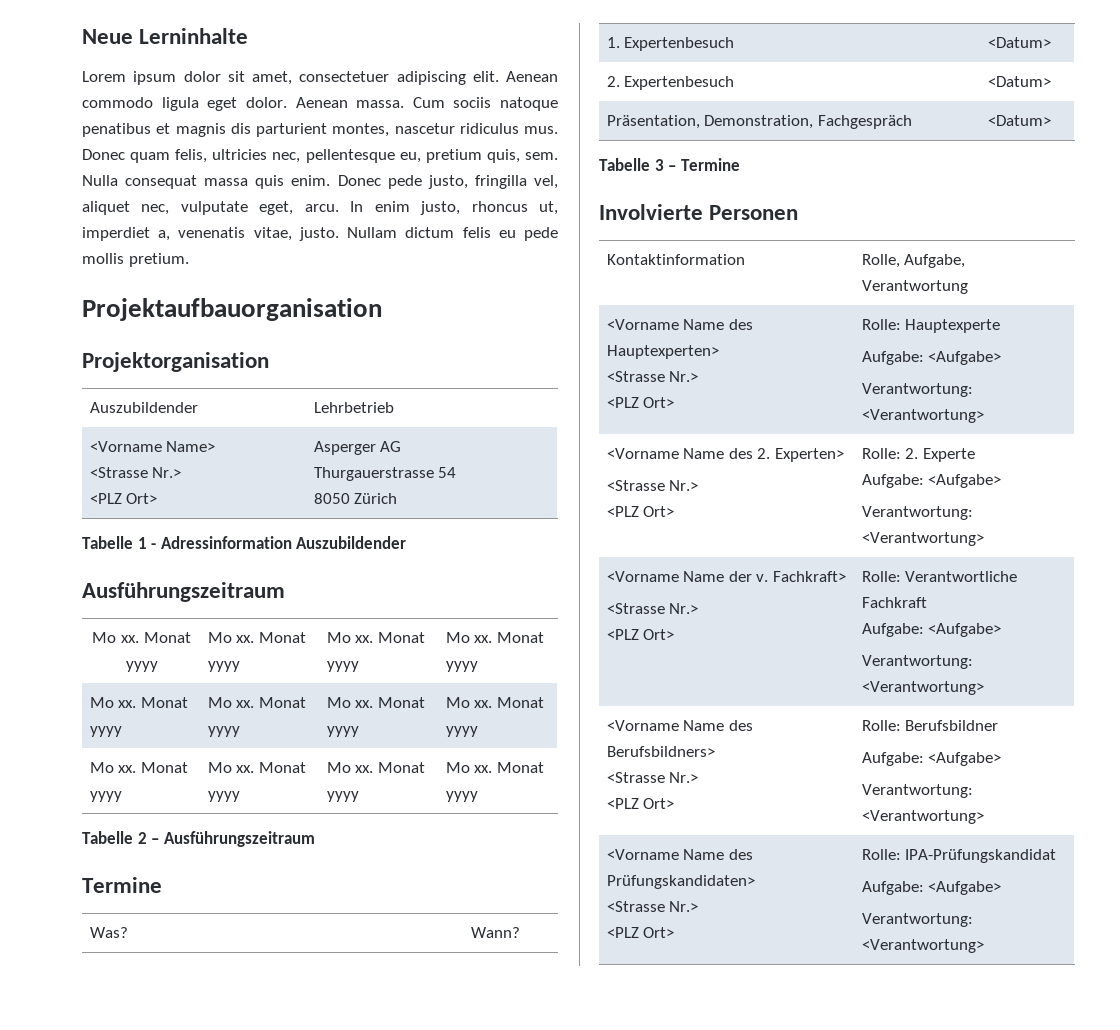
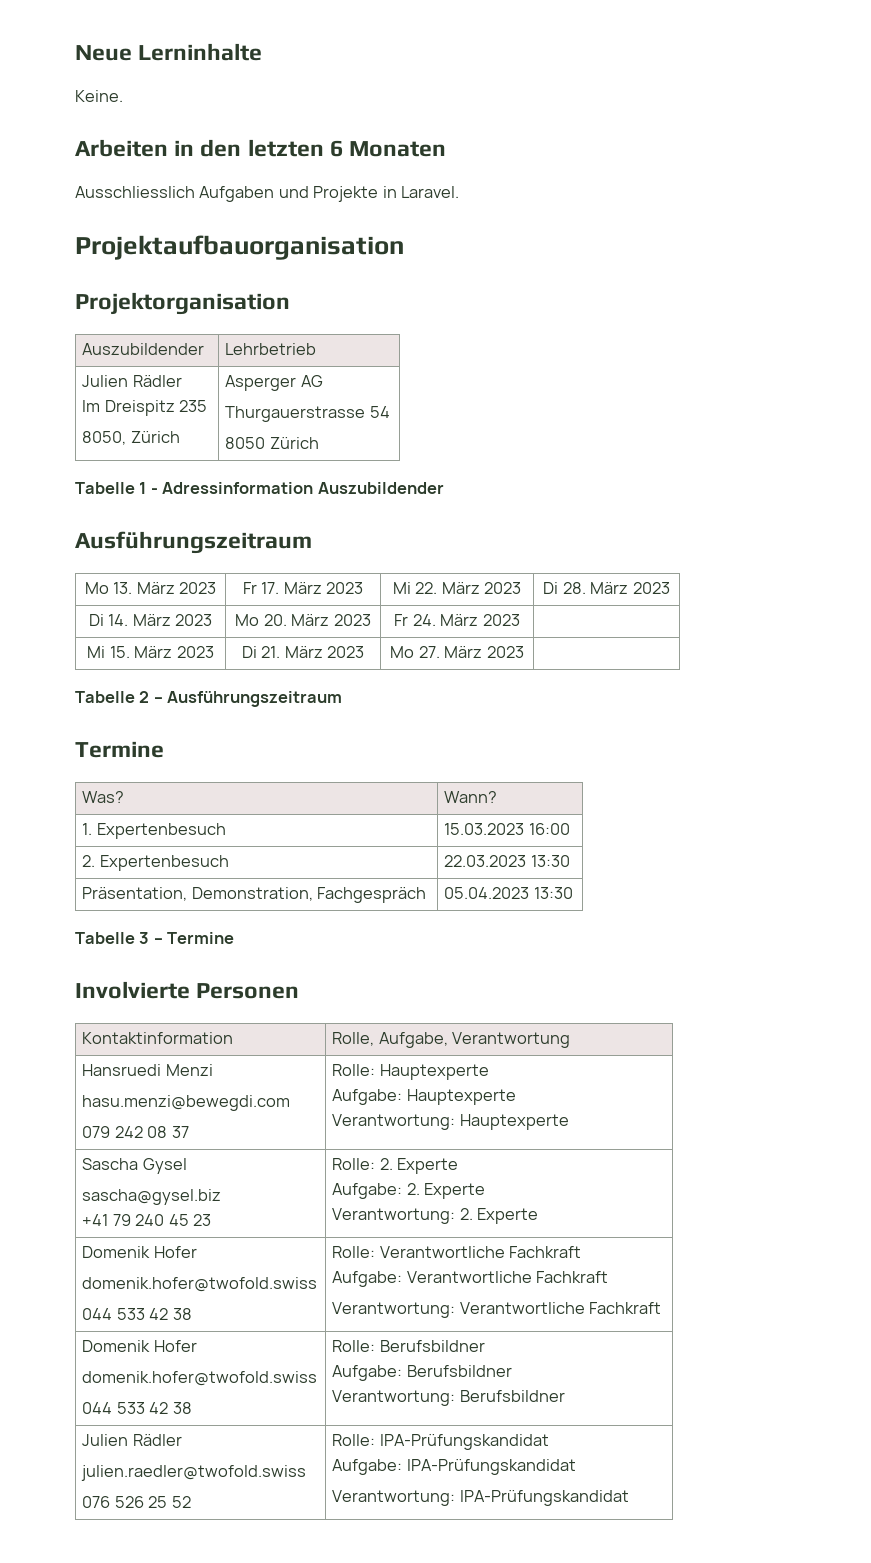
[82,71,558,85] [82,97,558,111] [82,123,558,137] [82,149,558,163] [82,175,558,189] [82,201,558,215] [82,227,558,241] [82,253,189,267] [82,298,382,321] [82,352,269,372] [89,402,198,413] [313,402,394,413] [89,441,216,452] [89,467,182,478] [89,493,158,504] Lorem ipsum dolor sit amet, consectetuer adipiscing elit. Aenean commodo ligula eget dolor. Aenean massa. Cum sociis natoque penatibus et magnis dis parturient montes, nascetur ridiculus mus. Donec quam felis, ultricies nec, pellentesque eu, pretium quis, sem. Nulla consequat massa quis enim. Donec pede justo, fringilla vel, aliquet nec, vulputate eget, arcu. In enim justo, rhoncus ut, imperdiet a, venenatis vitae, justo. Nullam dictum felis eu pede mollis pretium. // Projektaufbauorganisation // Projektorganisation // Auszubildender | Lehrbetrieb // <Vorname Name> // <Strasse Nr.> // <PLZ Ort> -> [75,90,123,102] [75,139,447,157] [75,186,460,202] [75,235,404,260] [75,292,290,315] [82,343,205,355] [225,343,317,355] [82,375,182,387] [82,400,208,416] [82,431,180,445] Keine. // Arbeiten in den letzten 6 Monaten // Ausschliesslich Aufgaben und Projekte in Laravel. // Projektaufbauorganisation // Projektorganisation // Auszubildender | Lehrbetrieb // Julien Rädler // Im Dreispitz 235 // 8050, Zürich
[121,632,191,643] [125,661,158,672] [207,632,306,643] [207,661,240,672] [326,632,425,643] [326,661,359,672] [445,632,544,643] [445,661,478,672] [89,697,188,708] [89,726,122,737] [207,697,306,708] [207,726,240,737] [326,697,425,708] [326,726,359,737] [445,697,544,708] [445,726,478,737] [89,762,188,773] [89,791,122,802] [207,762,306,773] [207,791,240,802] [326,762,425,773] [326,791,359,802] [445,762,544,773] [445,791,478,802] xx. Monat yyyy | Mo xx. Monat yyyy | Mo xx. Monat yyyy | Mo xx. Monat yyyy // Mo xx. Monat yyyy | Mo xx. Monat yyyy | Mo xx. Monat yyyy | Mo xx. Monat yyyy // Mo xx. Monat yyyy | Mo xx. Monat yyyy | Mo xx. Monat yyyy | Mo xx. Monat yyyy -> [113,582,217,594] [242,582,364,594] [392,582,522,594] [543,582,670,594] [88,614,213,626] [235,614,371,626] [394,614,520,626] [87,646,214,658] [241,646,365,658] [390,646,524,658] 13. März 2023 | Fr 17. März 2023 | Mi 22. März 2023 | Di 28. März 2023 // Di 14. März 2023 | Mo 20. März 2023 | Fr 24. März 2023 | // Mi 15. März 2023 | Di 21. März 2023 | Mo 27. März 2023 |
[987,37,1051,48] <Datum> -> [444,823,570,835] 15.03.2023 16:00
[987,76,1051,87] <Datum> -> [444,855,570,867] 22.03.2023 13:30
[987,115,1051,126] <Datum> -> [444,887,573,899] 05.04.2023 13:30
[606,319,753,330] [606,345,719,359] [606,371,699,382] [606,397,675,408] <Vorname Name des Hauptexperten> // <Strasse Nr.> // <PLZ Ort> -> [82,1064,213,1076] [82,1095,291,1111] [82,1126,189,1138] Hansruedi Menzi // hasu.menzi@bewegdi.com // 079 242 08 37
[928,351,1002,365] [861,383,973,397] [861,409,984,423] [606,448,844,462] [606,480,699,491] [606,506,675,517] <Aufgabe> // Verantwortung: <Verantwortung> // <Vorname Name des 2. Experten> // <Strasse Nr.> // <PLZ Ort> -> [406,1089,516,1105] [332,1114,569,1130] [82,1158,187,1174] [82,1189,222,1205] [82,1214,212,1226] Hauptexperte // Verantwortung: Hauptexperte // Sascha Gysel // sascha@gysel.biz // +41 79 240 45 23
[928,474,1002,488] [861,506,973,520] [861,532,984,546] [606,571,846,582] [606,603,699,614] [606,629,675,640] <Aufgabe> // Verantwortung: <Verantwortung> // <Vorname Name der v. Fachkraft> // <Strasse Nr.> // <PLZ Ort> -> [406,1183,486,1199] [332,1208,539,1224] [82,1246,197,1258] [82,1277,318,1292] [82,1308,192,1320] 2. Experte // Verantwortung: 2. Experte // Domenik Hofer // domenik.hofer@twofold.swiss // 044 533 42 38
[928,623,1002,637] [861,655,973,669] [861,681,984,695] [606,720,753,731] [606,746,715,757] [606,772,699,783] [606,798,675,809] <Aufgabe> // Verantwortung: <Verantwortung> // <Vorname Name des Berufsbildners> // <Strasse Nr.> // <PLZ Ort> -> [406,1271,609,1283] [332,1302,662,1318] [82,1340,197,1352] [82,1371,318,1386] [82,1402,192,1414] Verantwortliche Fachkraft // Verantwortung: Verantwortliche Fachkraft // Domenik Hofer // domenik.hofer@twofold.swiss // 044 533 42 38
[928,752,1002,766] [861,784,973,798] [861,810,984,824] [606,849,753,860] [606,875,755,889] [606,901,699,912] [606,927,675,938] <Aufgabe> // Verantwortung: <Verantwortung> // <Vorname Name des Prüfungskandidaten> // <Strasse Nr.> // <PLZ Ort> -> [406,1365,512,1377] [332,1390,565,1406] [82,1434,182,1446] [81,1465,307,1481] [82,1496,191,1508] Berufsbildner // Verantwortung: Berufsbildner // Julien Rädler // julien.raedler@twofold.swiss // 076 526 25 52
[928,881,1002,895] [861,913,973,927] [861,939,984,953] <Aufgabe> // Verantwortung: <Verantwortung> -> [406,1459,576,1475] [332,1490,629,1506] IPA-Prüfungskandidat // Verantwortung: IPA-Prüfungskandidat

